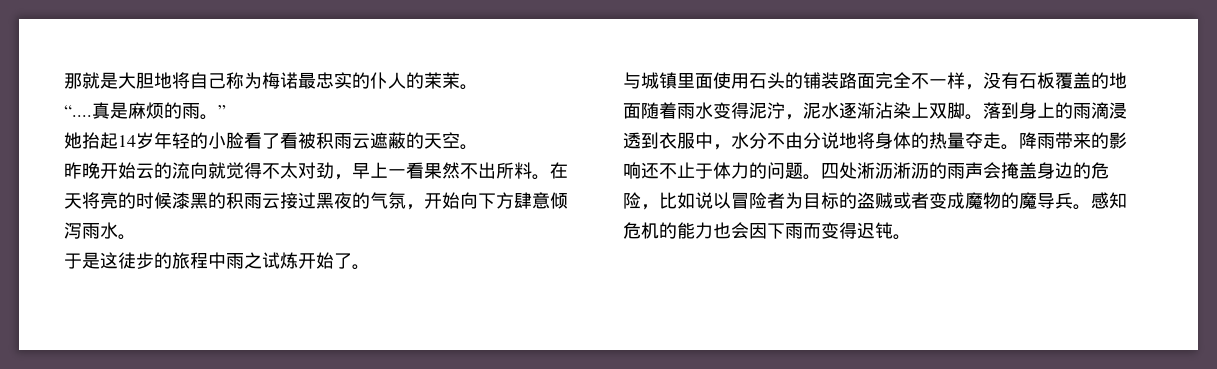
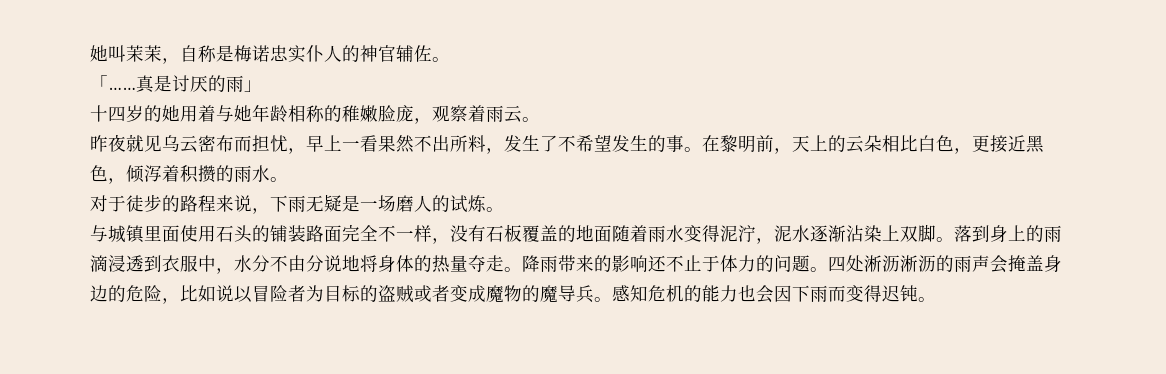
[64,72,478,90] [64,102,226,120] [64,132,478,150] [64,162,334,179] 那就是大胆地将自己称为梅诺最忠实的仆人的茉茉。 // “....真是麻烦的雨。” // 她抬起14岁年轻的小脸看了看被积雨云遮蔽的天空。 // 昨晚开始云的流向就觉得不太对劲 -> [90,45,450,64] [90,75,262,93] [90,104,540,124] [90,134,288,153] 她叫茉茉，自称是梅诺忠实仆人的神官辅佐。 // 「……真是讨厌的雨」 // 十四岁的她用着与她年龄相称的稚嫩脸庞，观察着雨云。 // 昨夜就见乌云密布而担忧
[532,162,568,180] [64,192,568,210] [64,222,136,240] [64,252,352,269] 。在天将亮的时候漆黑的积雨云接过黑夜的气氛，开始向下方肆意倾泻雨水。 // 于是这徒步的旅程中雨之试炼开始了 -> [486,134,1044,154] [90,165,288,184] [90,194,486,214] ，发生了不希望发生的事。在黎明前，天上的云朵相比白色，更接近黑色，倾泻着积攒的雨水。 // 对于徒步的路程来说，下雨无疑是一场磨人的试炼

